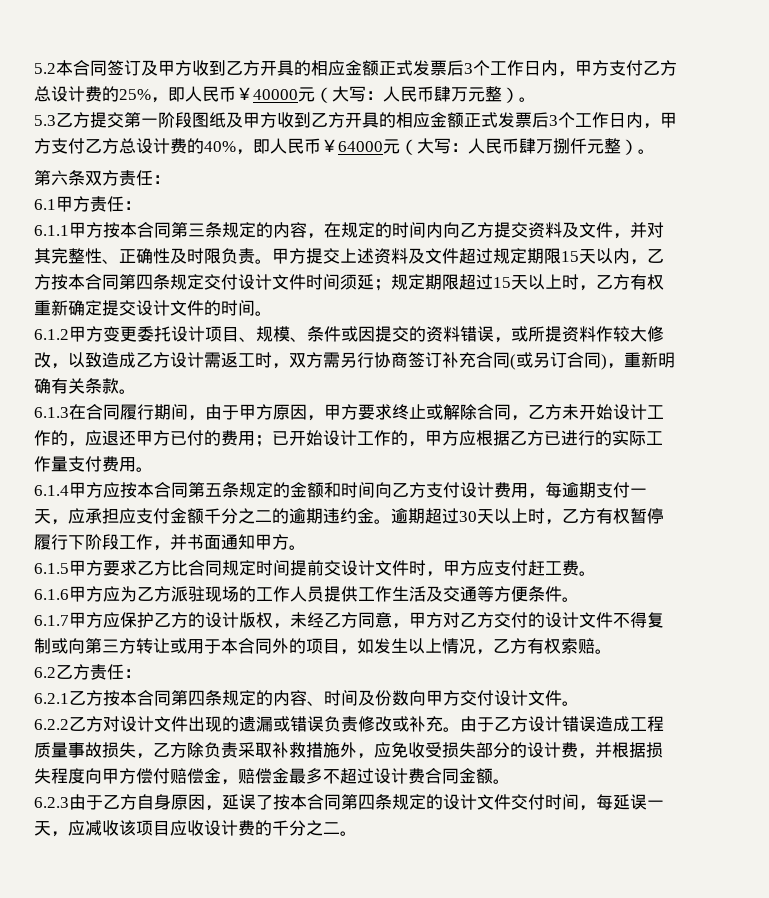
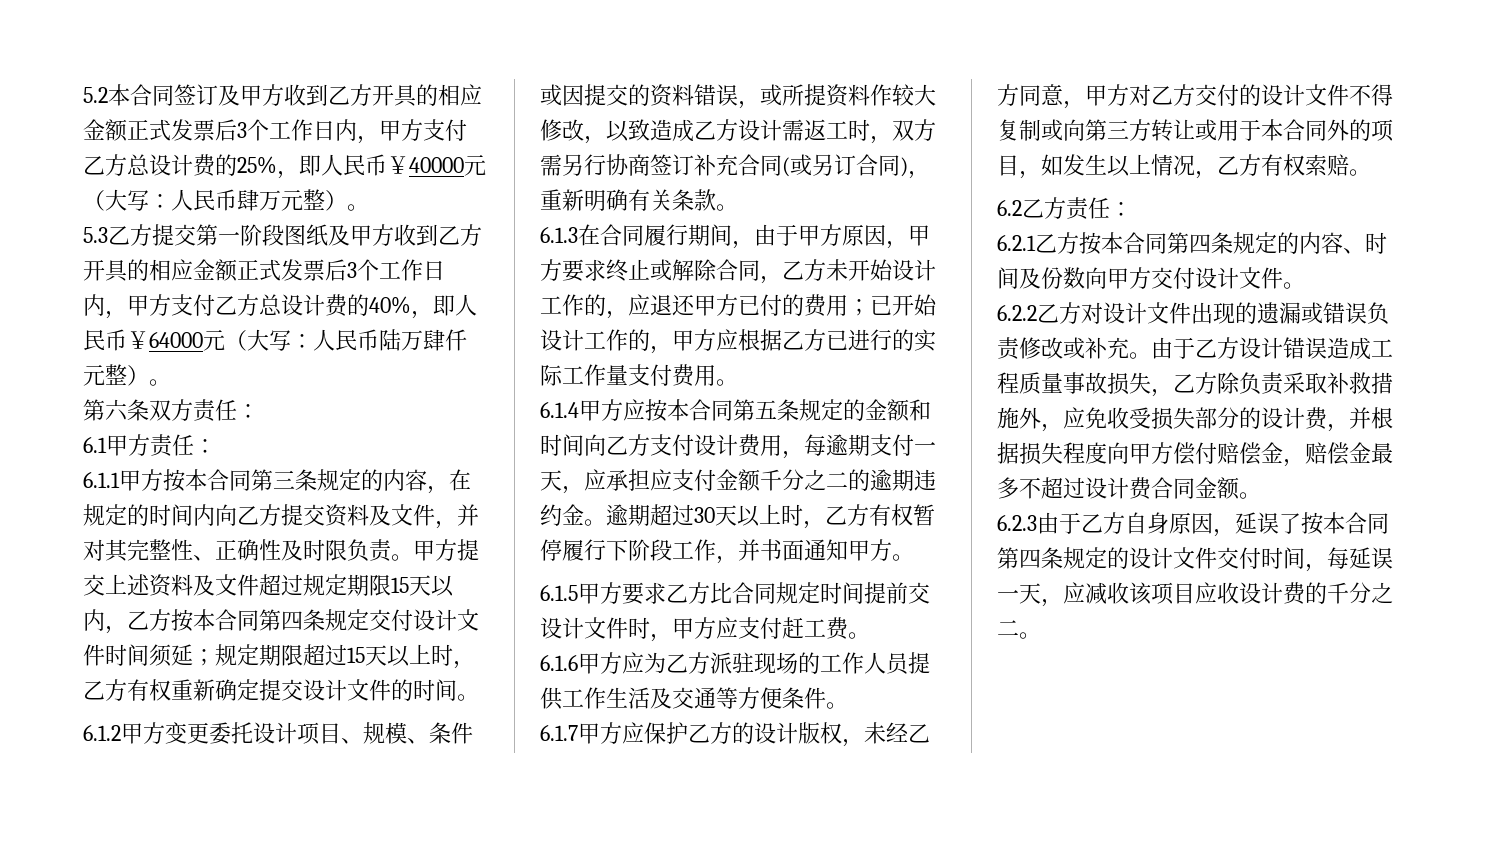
[519,138,570,154] 肆万捌 -> [379,329,445,351] 陆万肆

